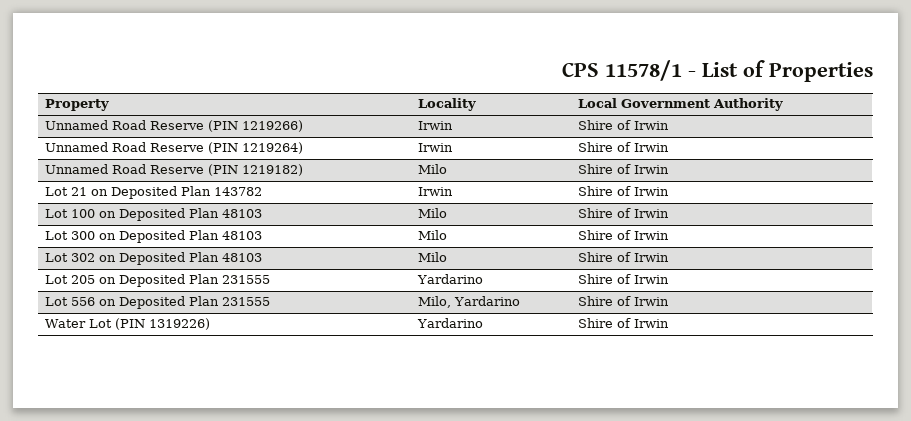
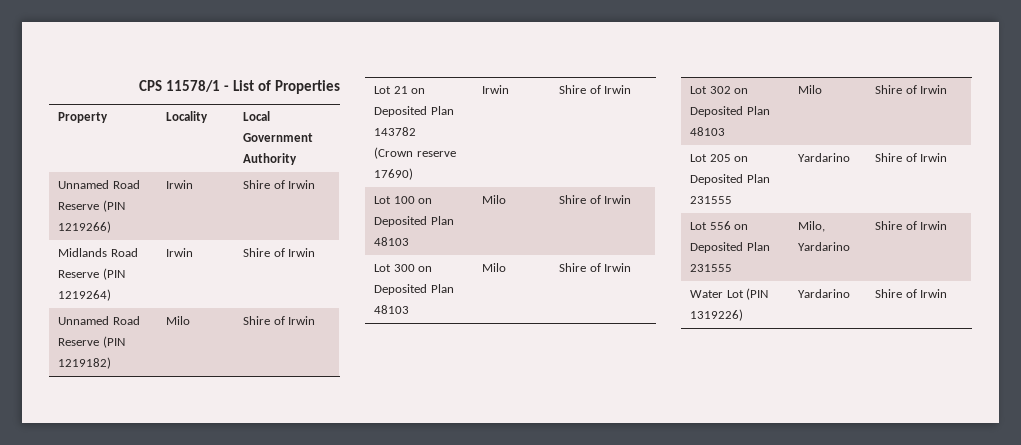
[45,142,109,152] Unnamed -> [58,248,108,257] Midlands
(263, 191) none -> [374,147,456,159] [374,168,414,180] // (Crown reserve 17690)

